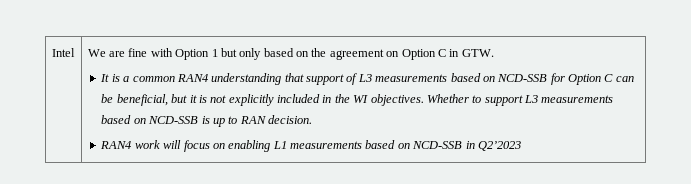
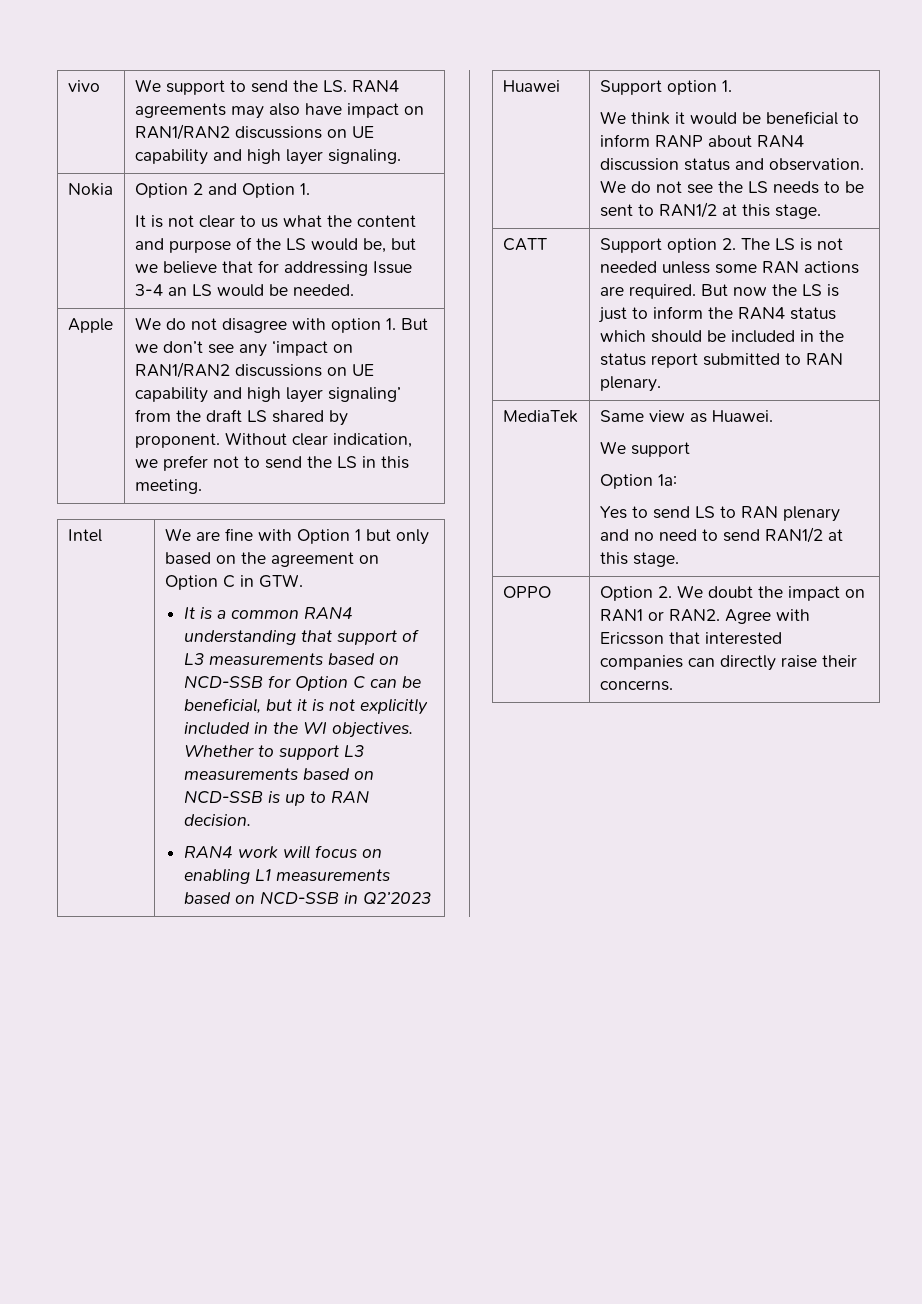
(51, 52) none -> [67,80,100,92] [134,79,399,95] [134,103,424,119] [134,124,374,140] [134,149,401,165] [67,183,113,196] [134,183,310,198] [134,215,416,228] [134,237,416,253] [134,260,412,276] [134,284,354,297] [67,318,113,333] [134,317,428,333] [134,340,353,357] [134,362,374,378] [134,387,401,403] [134,409,348,426] [134,432,412,448] [134,455,409,471] [134,479,202,494] vivo | We support to send the LS. RAN4 agreements may also have impact on RAN1/RAN2 discussions on UE capability and high layer signaling. // Nokia | Option 2 and Option 1. // It is not clear to us what the content and purpose of the LS would be, but we believe that for addressing Issue 3-4 an LS would be needed. // Apple | We do not disagree with option 1. But we don’t see any ‘impact on RAN1/RAN2 discussions on UE capability and high layer signaling’ from the draft LS shared by proponent. Without clear indication, we prefer not to send the LS in this meeting. //
(521, 146) none -> [502,80,560,92] [599,80,732,95] [599,111,859,125] [599,134,804,148] [599,158,864,171] [599,180,864,194] [599,202,821,219] [502,238,547,251] [599,238,843,253] [599,261,859,274] [599,284,839,299] [597,306,836,323] [599,330,844,343] [599,353,843,368] [599,376,661,392] [502,410,578,423] [599,410,773,423] [599,441,690,457] [599,474,677,489] [599,506,840,522] [599,527,843,543] [599,552,679,567] [502,586,551,598] [599,585,865,601] [599,609,810,624] [599,632,782,645] [599,655,857,671] [599,680,673,691] // Huawei | Support option 1. // We think it would be beneficial to inform RANP about RAN4 discussion status and observation. We do not see the LS needs to be sent to RAN1/2 at this stage. // CATT | Support option 2. The LS is not needed unless some RAN actions are required. But now the LS is just to inform the RAN4 status which should be included in the status report submitted to RAN plenary. // MediaTek | Same view as Huawei. // We support // Option 1a: // Yes to send LS to RAN plenary and no need to send RAN1/2 at this stage. // OPPO | Option 2. We doubt the impact on RAN1 or RAN2. Agree with Ericsson that interested companies can directly raise their concerns.

